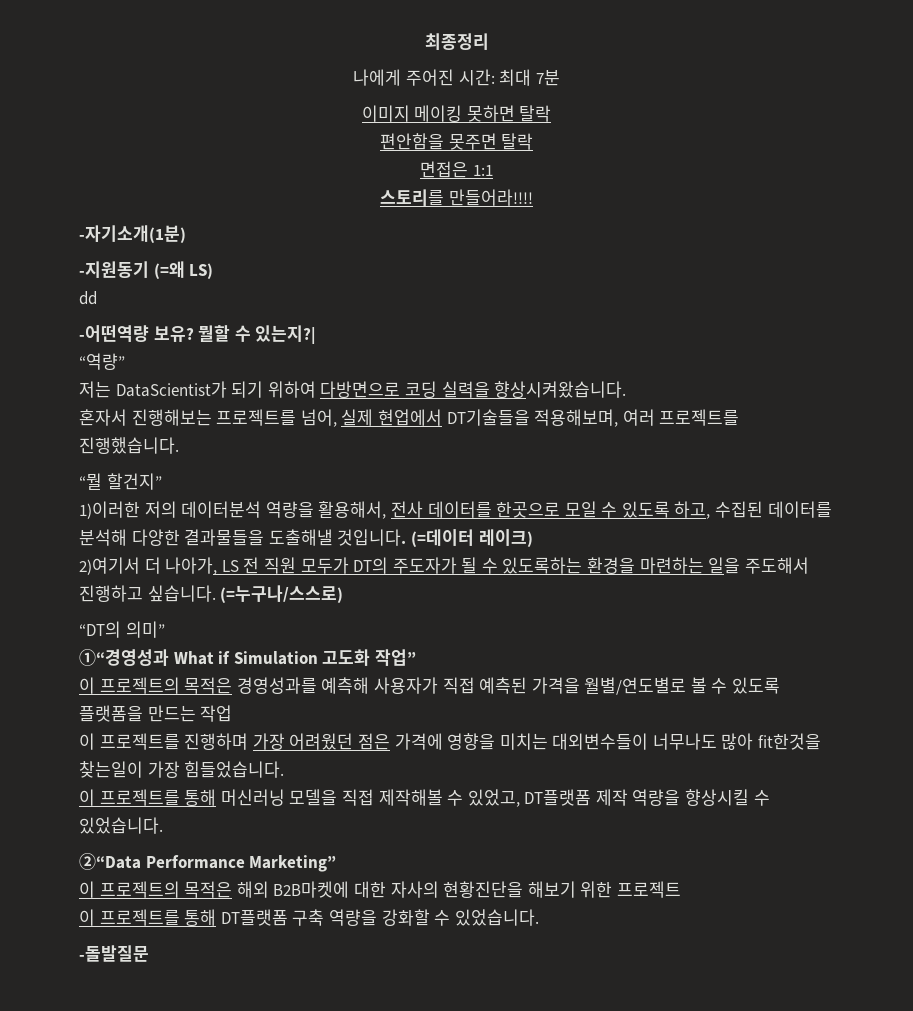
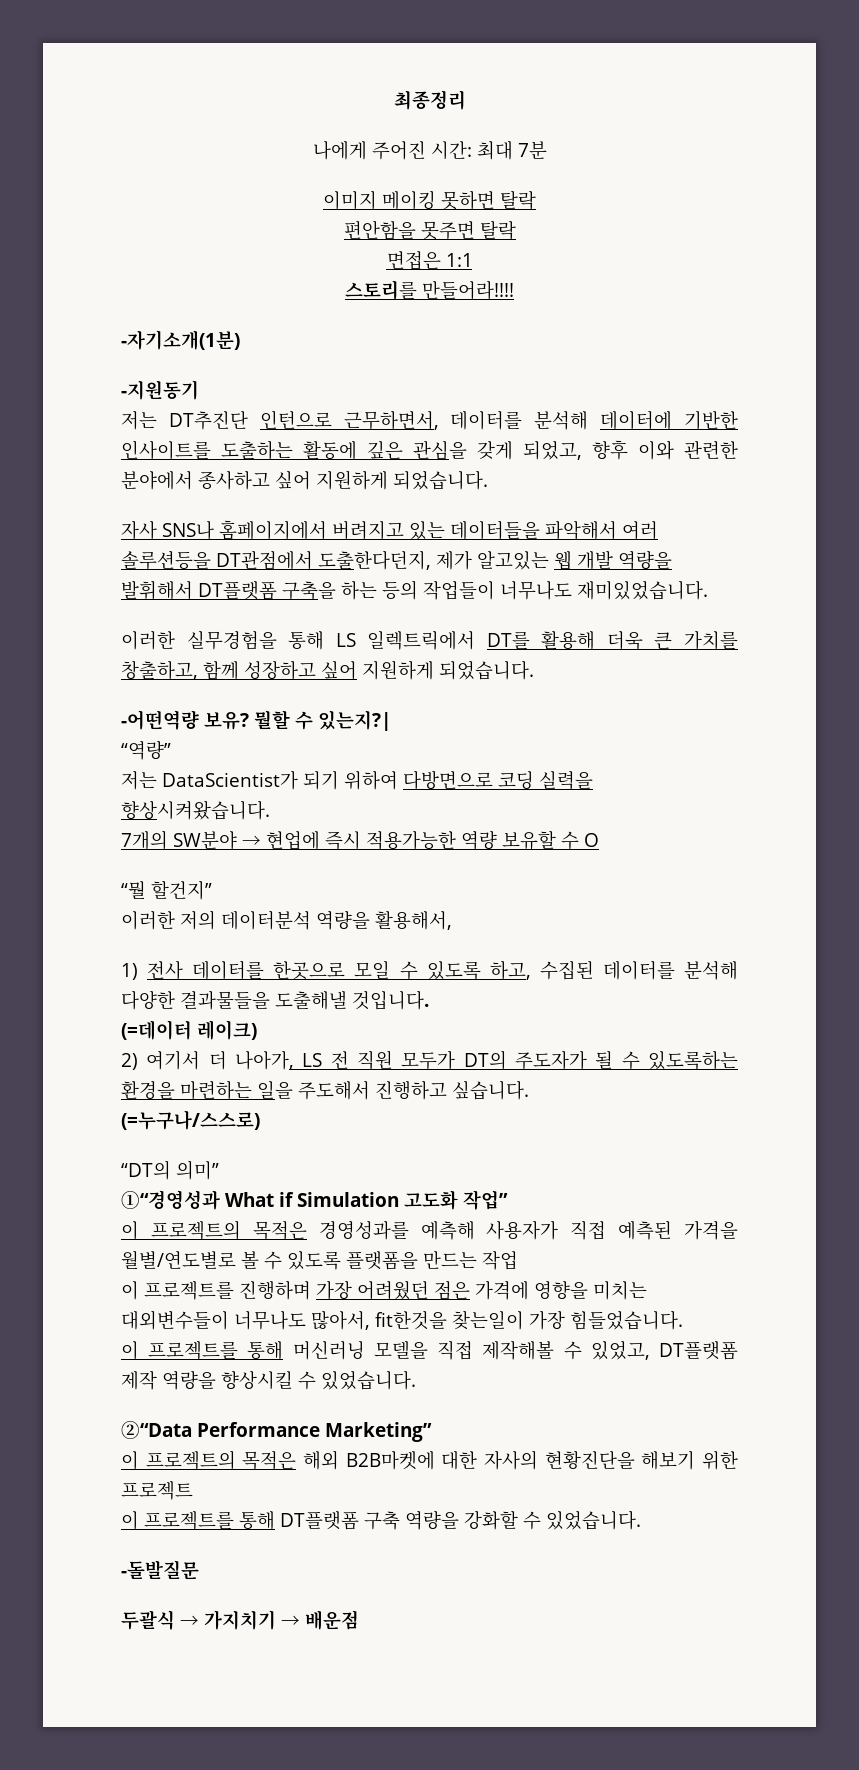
[153,261,214,279] [79,291,97,305] (=왜 LS) // dd -> [121,410,738,430] [121,440,738,460] [121,470,488,490] [121,520,658,540] [121,550,672,570] [121,580,708,600] [121,631,738,650] [121,660,534,680] // 저는 DT추진단 인턴으로 근무하면서, 데이터를 분석해 데이터에 기반한 인사이트를 도출하는 활동에 깊은 관심을 갖게 되었고, 향후 이와 관련한 분야에서 종사하고 싶어 지원하게 되었습니다. // 자사 SNS나 홈페이지에서 버려지고 있는 데이터들을 파악해서 여러 솔루션등을 DT관점에서 도출한다던지, 제가 알고있는 웹 개발 역량을 발휘해서 DT플랫폼 구축을 하는 등의 작업들이 너무나도 재미있었습니다. // 이러한 실무경험을 통해 LS 일렉트릭에서 DT를 활용해 더욱 큰 가치를 창출하고, 함께 성장하고 싶어 지원하게 되었습니다.
[79,409,740,427] [79,437,179,454] 혼자서 진행해보는 프로젝트를 넘어, 실제 현업에서 DT기술들을 적용해보며, 여러 프로젝트를 진행했습니다. -> [121,830,599,850] 7개의 SW분야 → 현업에 즉시 적용가능한 역량 보유할 수 O
[79,501,140,519] 1)이러한 -> [121,911,175,930] 이러한
(387, 510) none -> [121,963,138,980] // 1)
(407, 537) none -> (429, 1000) //
[79,557,140,575] 2)여기서 -> [121,1051,201,1070] 2) 여기서
(216, 593) none -> (529, 1090) //
[721,733,754,750] 많아 -> [311,1310,370,1330] 많아서,
(149, 953) none -> [121,1610,359,1630] // 두괄식 → 가지치기 → 배운점

